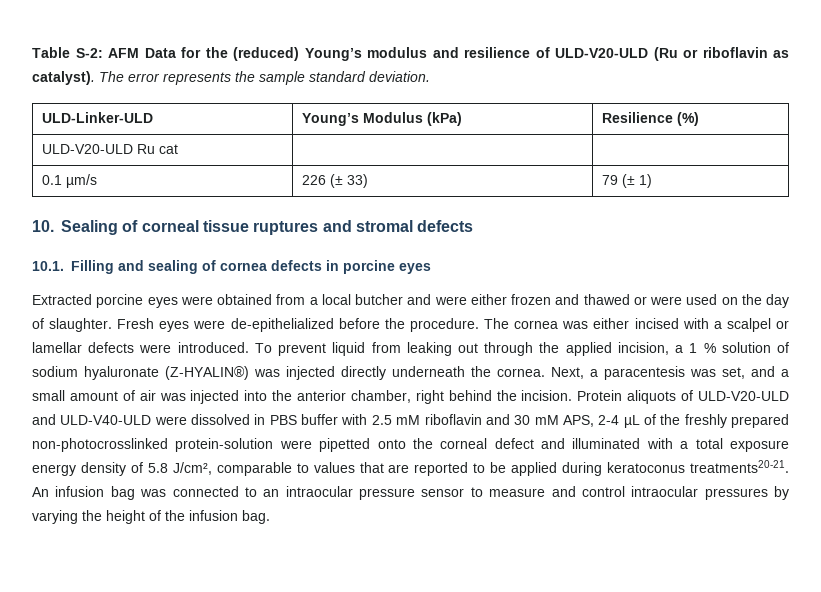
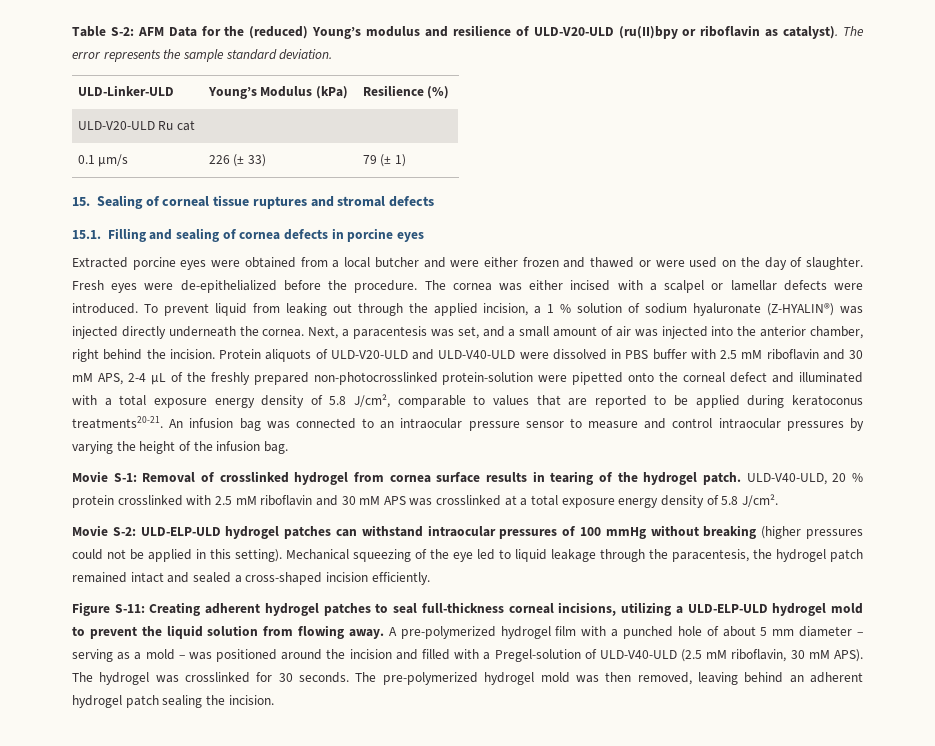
[653,47,678,61] (Ru -> [618,26,678,39] (ru(II)bpy
[32,220,54,232] 10. -> [72,197,90,206] 15.
[32,261,64,271] 10.1. -> [72,230,101,239] 15.1.
(270, 517) none -> [72,471,863,485] [72,494,778,508] [72,525,863,539] [72,549,863,562] [72,572,430,585] [72,602,864,616] [72,625,864,639] [72,649,863,662] [72,672,864,685] [72,695,274,708] // Movie S-1: Removal of crosslinked hydrogel from cornea surface results in tearing of the hydrogel patch. ULD-V40-ULD, 20 % protein crosslinked with 2.5 mM riboflavin and 30 mM APS was crosslinked at a total exposure energy density of 5.8 J/cm². // Movie S-2: ULD-ELP-ULD hydrogel patches can withstand intraocular pressures of 100 mmHg without breaking (higher pressures could not be applied in this setting). Mechanical squeezing of the eye led to liquid leakage through the paracentesis, the hydrogel patch remained intact and sealed a cross-shaped incision efficiently. // Figure S-11: Creating adherent hydrogel patches to seal full-thickness corneal incisions, utilizing a ULD-ELP-ULD hydrogel mold to prevent the liquid solution from flowing away. A pre-polymerized hydrogel film with a punched hole of about 5 mm diameter – serving as a mold – was positioned around the incision and filled with a Pregel-solution of ULD-V40-ULD (2.5 mM riboflavin, 30 mM APS). The hydrogel was crosslinked for 30 seconds. The pre-polymerized hydrogel mold was then removed, leaving behind an adherent hydrogel patch sealing the incision.

